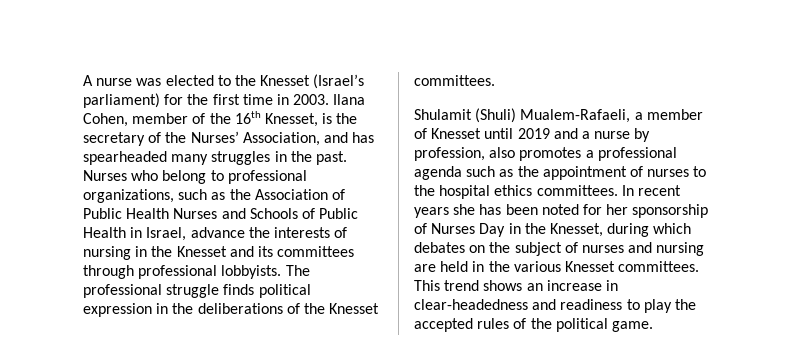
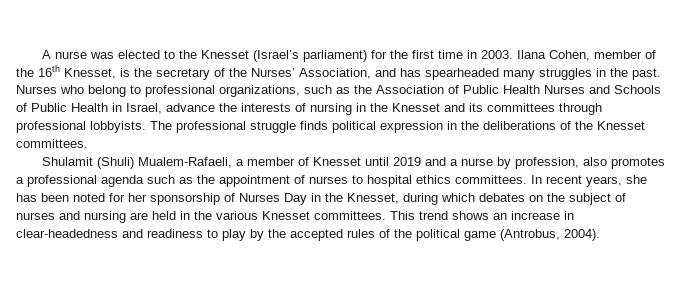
[414,185,435,196] the -> (363, 179) none
[414,207,449,218] years -> [586,176,622,187] years,
(672, 306) none -> [250,229,264,241] by
[611,321,653,332] game. -> [464,229,600,241] game (Antrobus, 2004).

